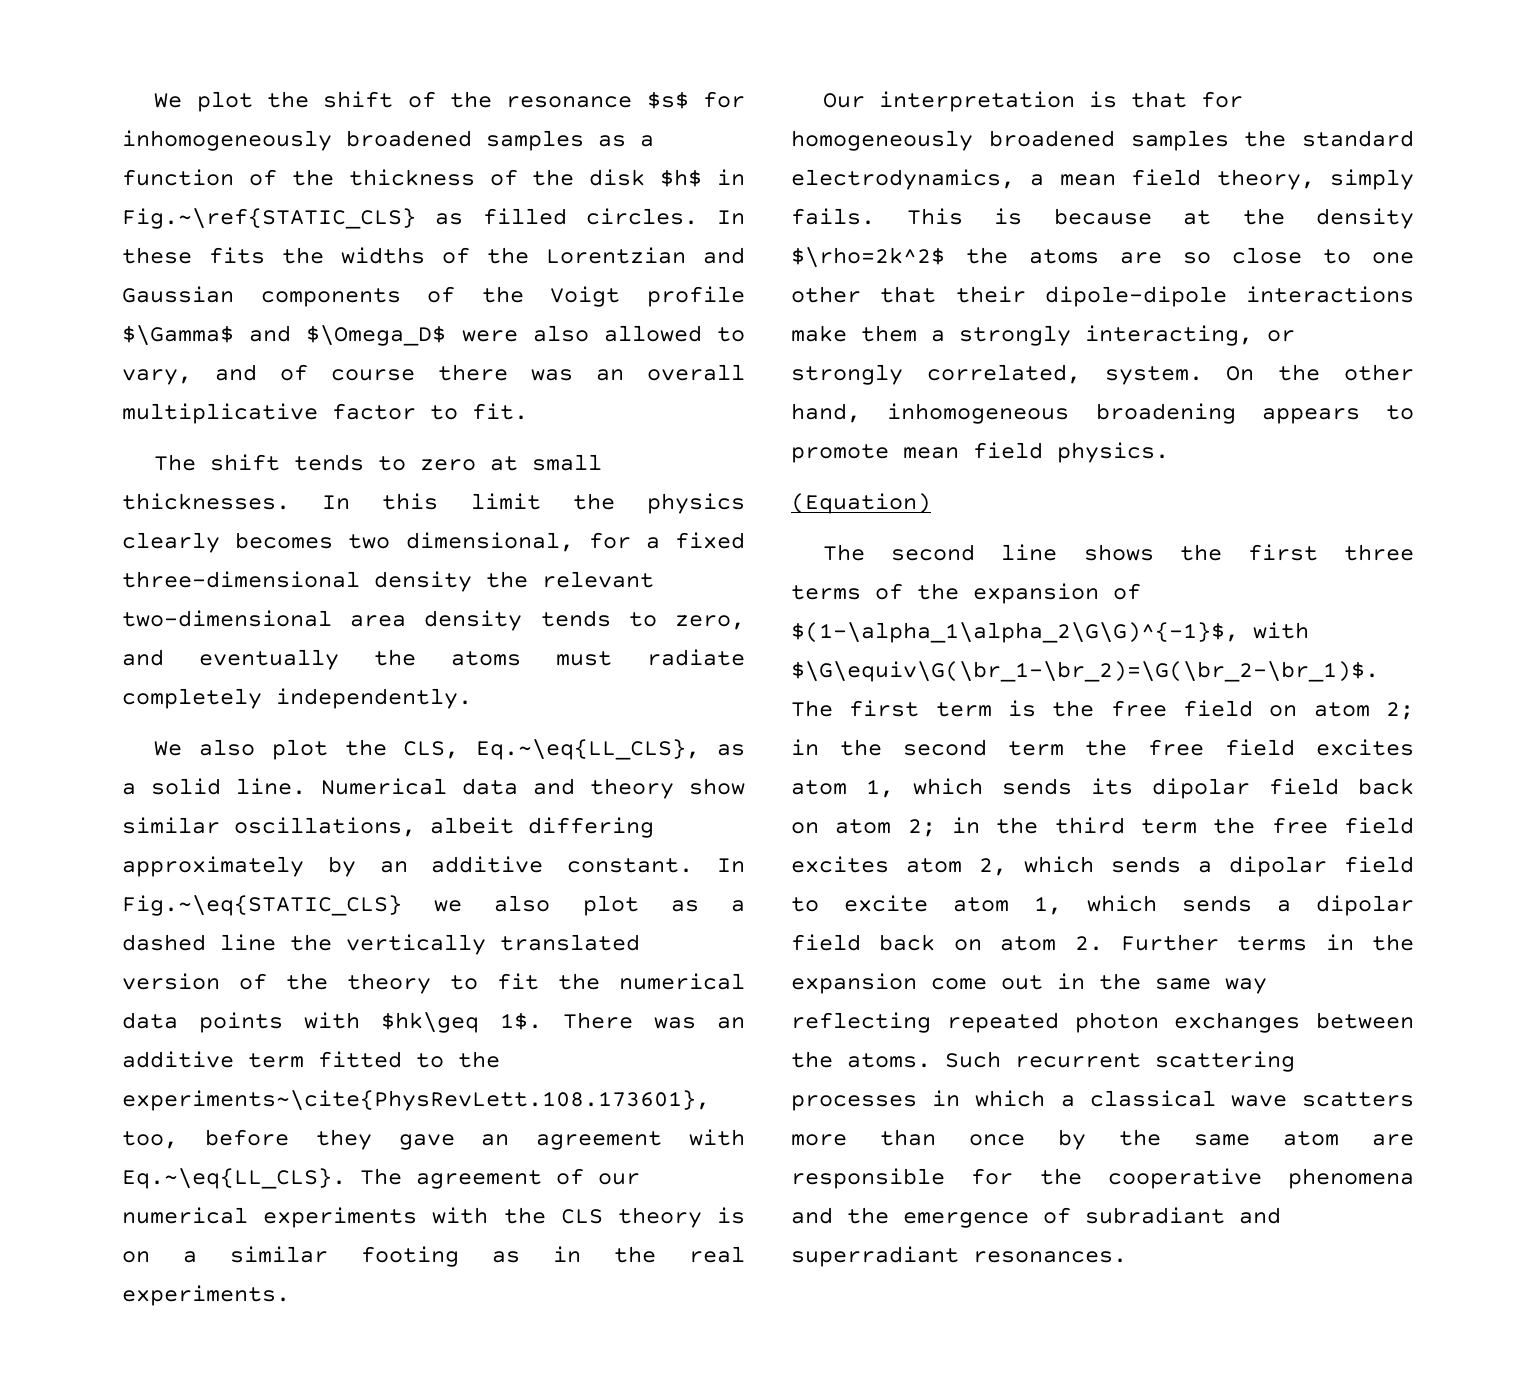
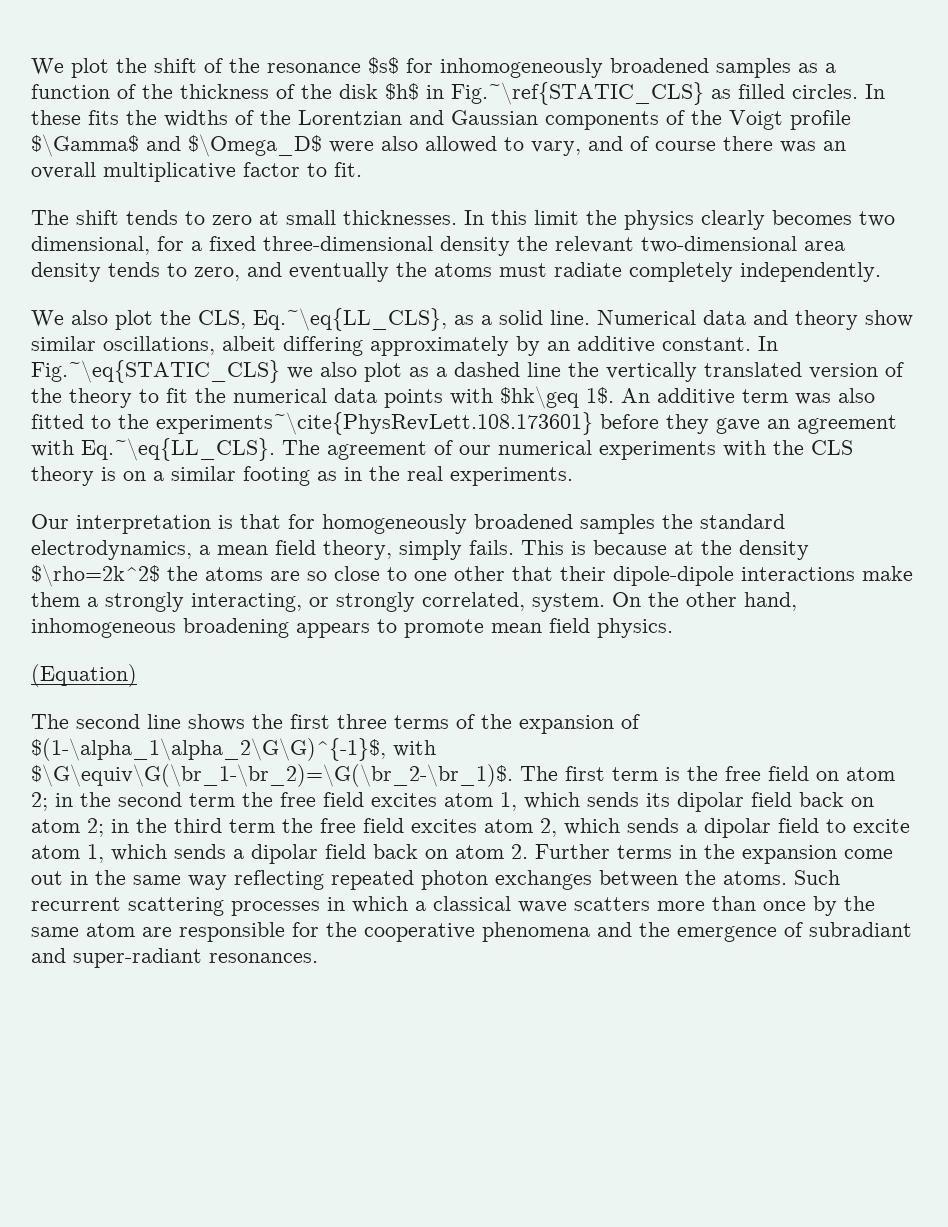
[563,1012,745,1029] [122,1051,304,1068] There was an additive term -> [621,388,875,405] An additive term was also
[122,1090,710,1111] [122,1131,178,1149] experiments~\cite{PhysRevLett.108.173601}, too, -> [156,412,593,435] experiments~\cite{PhysRevLett.108.173601}
[791,1246,959,1267] superradiant -> [73,948,202,968] super-radiant

